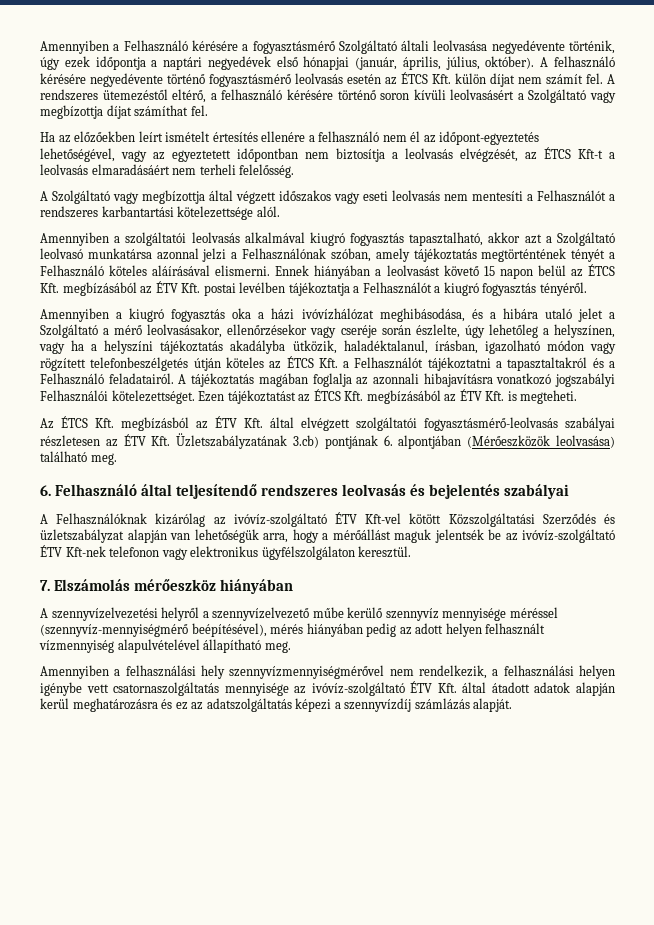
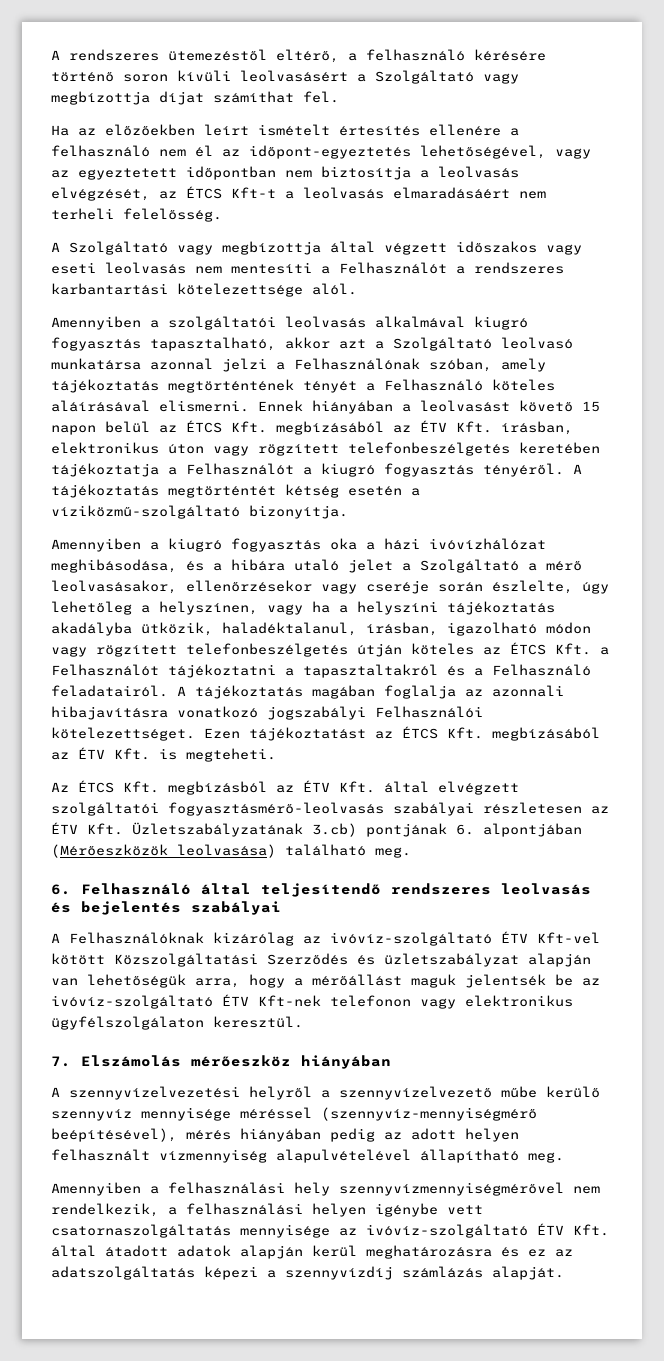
[40,40,615,54] [40,56,615,70] [40,72,603,87] Amennyiben a Felhasználó kérésére a fogyasztásmérő Szolgáltató általi leolvasása negyedévente történik, úgy ezek időpontja a naptári negyedévek első hónapjai (január, április, július, október). A felhasználó kérésére negyedévente történő fogyasztásmérő leolvasás esetén az ÉTCS Kft. külön díjat nem számít fel. -> (51, 55) none
[203,282,286,296] postai levélben -> [501,421,573,435] [51,442,600,456] írásban, elektronikus úton vagy rögzített telefonbeszélgetés keretében
(587, 289) none -> [573,464,582,474] [51,484,420,498] [51,505,348,519] A tájékoztatás megtörténtét kétség esetén a víziközmű-szolgáltató bizonyítja.

